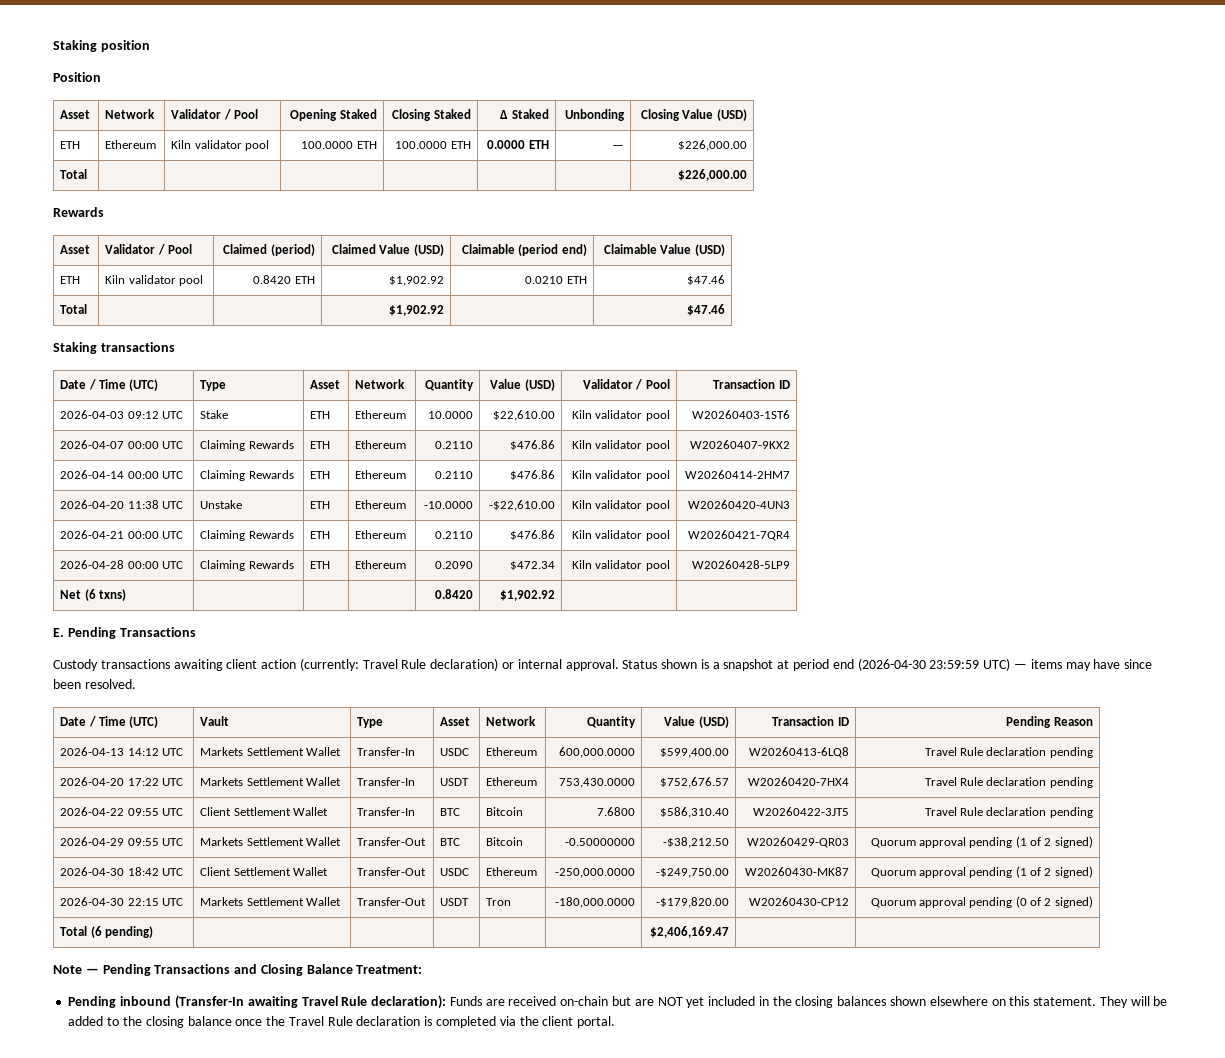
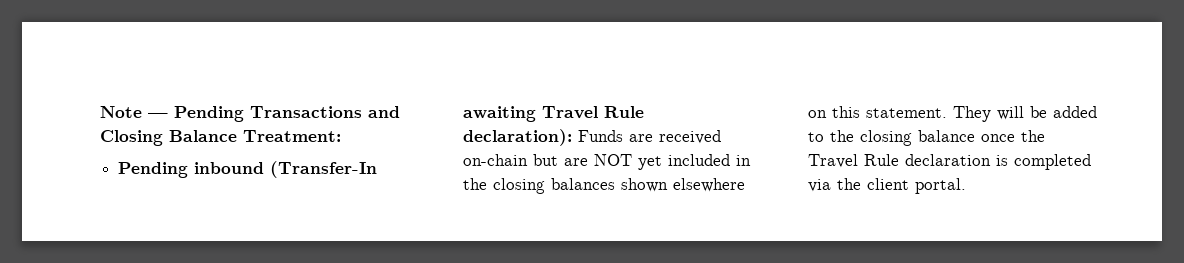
[53,40,150,52] [53,72,101,82] [60,110,91,119] [105,109,156,119] [171,109,258,120] [290,109,377,121] [392,109,471,121] [500,109,549,119] [564,109,625,121] [641,109,747,121] [60,141,81,149] [105,140,157,149] [171,140,269,151] [301,141,377,149] [395,141,471,149] [487,140,549,149] [611,145,624,149] [677,140,747,151] [60,169,88,179] [677,169,747,181] [53,207,104,217] [60,245,91,254] [105,244,192,255] [223,244,315,256] [332,244,444,256] [462,244,587,256] [604,244,725,256] [60,276,81,284] [105,275,203,286] [253,275,315,284] [388,276,444,286] [525,276,587,284] [686,275,725,285] [60,304,88,314] [388,305,444,316] [686,304,725,316] [53,342,175,354] [60,379,159,391] [200,380,227,391] [310,380,341,389] [355,379,406,389] [424,379,474,391] [490,379,555,391] [583,379,670,390] [713,379,790,389] [60,410,183,419] [200,410,229,419] [310,411,331,419] [355,410,407,419] [427,411,473,419] [492,410,555,421] [572,410,670,421] [691,410,790,419] [60,440,183,449] [200,440,294,451] [310,441,331,449] [355,440,407,449] [434,441,473,449] [509,440,555,450] [572,440,670,451] [689,440,790,449] [60,470,183,479] [200,470,294,481] [310,471,331,479] [355,470,407,479] [434,471,473,479] [509,470,555,480] [572,470,670,481] [684,470,790,479] [60,500,183,509] [200,500,243,509] [310,501,331,509] [355,500,407,509] [423,501,473,509] [488,500,555,511] [572,500,670,511] [687,500,790,509] [60,530,183,539] [200,530,294,541] [310,531,331,539] [355,530,407,539] [434,531,473,539] [509,530,555,540] [572,530,670,541] [687,530,790,541] [60,560,183,569] [200,560,294,571] [310,561,331,569] [355,560,407,569] [434,561,473,569] [509,561,555,570] [572,560,670,571] [691,560,790,569] [60,589,126,601] [434,589,473,599] [499,590,555,601] [53,627,196,639] [53,658,1153,671] [53,679,136,689] [60,716,159,728] [200,716,230,726] [357,717,384,728] [440,717,471,726] [486,716,537,726] [586,716,636,728] [664,716,729,728] [772,716,849,726] [1006,716,1093,728] [60,747,183,756] [200,747,341,756] [357,747,416,756] [440,748,470,756] [486,747,538,756] [558,747,635,758] [659,748,729,758] [748,747,849,758] [924,747,1093,758] [60,777,183,786] [200,777,341,786] [357,777,416,786] [440,778,470,786] [486,777,538,786] [558,778,635,788] [659,777,729,788] [747,777,849,786] [924,777,1093,788] [60,807,183,816] [200,807,328,816] [357,807,416,816] [440,808,461,816] [486,807,524,816] [596,807,635,816] [659,807,729,818] [752,807,849,816] [924,807,1093,818] [60,837,183,846] [200,837,341,846] [357,837,427,846] [440,838,461,846] [486,837,524,846] [564,838,635,846] [662,837,729,848] [746,837,849,848] [870,836,1093,848] [60,867,183,876] [200,867,328,876] [357,867,427,876] [440,868,470,876] [486,867,538,876] [554,868,635,878] [655,868,729,878] [744,867,849,876] [870,866,1093,878] [60,897,183,906] [200,897,341,906] [357,897,427,906] [440,898,470,906] [486,898,512,906] [554,897,635,908] [655,897,729,908] [748,897,849,906] [870,896,1093,908] [60,926,153,938] [649,926,729,938] Staking position // Position // Asset | Network | Validator / Pool | Opening Staked | Closing Staked | Δ Staked | Unbonding | Closing Value (USD) // ETH | Ethereum | Kiln validator pool | 100.0000 ETH | 100.0000 ETH | 0.0000 ETH | — | $226,000.00 // Total | | | | | | | $226,000.00 // Rewards // Asset | Validator / Pool | Claimed (period) | Claimed Value (USD) | Claimable (period end) | Claimable Value (USD) // ETH | Kiln validator pool | 0.8420 ETH | $1,902.92 | 0.0210 ETH | $47.46 // Total | | | $1,902.92 | | $47.46 // Staking transactions // Date / Time (UTC) | Type | Asset | Network | Quantity | Value (USD) | Validator / Pool | Transaction ID // 2026-04-03 09:12 UTC | Stake | ETH | Ethereum | 10.0000 | $22,610.00 | Kiln validator pool | W20260403-1ST6 // 2026-04-07 00:00 UTC | Claiming Rewards | ETH | Ethereum | 0.2110 | $476.86 | Kiln validator pool | W20260407-9KX2 // 2026-04-14 00:00 UTC | Claiming Rewards | ETH | Ethereum | 0.2110 | $476.86 | Kiln validator pool | W20260414-2HM7 // 2026-04-20 11:38 UTC | Unstake | ETH | Ethereum | -10.0000 | -$22,610.00 | Kiln validator pool | W20260420-4UN3 // 2026-04-21 00:00 UTC | Claiming Rewards | ETH | Ethereum | 0.2110 | $476.86 | Kiln validator pool | W20260421-7QR4 // 2026-04-28 00:00 UTC | Claiming Rewards | ETH | Ethereum | 0.2090 | $472.34 | Kiln validator pool | W20260428-5LP9 // Net (6 txns) | | | | 0.8420 | $1,902.92 | | // E. Pending Transactions // Custody transactions awaiting client action (currently: Travel Rule declaration) or internal approval. Status shown is a snapshot at period end (2026-04-30 23:59:59 UTC) — items may have since been resolved. // Date / Time (UTC) | Vault | Type | Asset | Network | Quantity | Value (USD) | Transaction ID | Pending Reason // 2026-04-13 14:12 UTC | Markets Settlement Wallet | Transfer-In | USDC | Ethereum | 600,000.0000 | $599,400.00 | W20260413-6LQ8 | Travel Rule declaration pending // 2026-04-20 17:22 UTC | Markets Settlement Wallet | Transfer-In | USDT | Ethereum | 753,430.0000 | $752,676.57 | W20260420-7HX4 | Travel Rule declaration pending // 2026-04-22 09:55 UTC | Client Settlement Wallet | Transfer-In | BTC | Bitcoin | 7.6800 | $586,310.40 | W20260422-3JT5 | Travel Rule declaration pending // 2026-04-29 09:55 UTC | Markets Settlement Wallet | Transfer-Out | BTC | Bitcoin | -0.50000000 | -$38,212.50 | W20260429-QR03 | Quorum approval pending (1 of 2 signed) // 2026-04-30 18:42 UTC | Client Settlement Wallet | Transfer-Out | USDC | Ethereum | -250,000.0000 | -$249,750.00 | W20260430-MK87 | Quorum approval pending (1 of 2 signed) // 2026-04-30 22:15 UTC | Markets Settlement Wallet | Transfer-Out | USDT | Tron | -180,000.0000 | -$179,820.00 | W20260430-CP12 | Quorum approval pending (0 of 2 signed) // Total (6 pending) | | | | | | $2,406,169.47 | | // -> (100, 112) none

